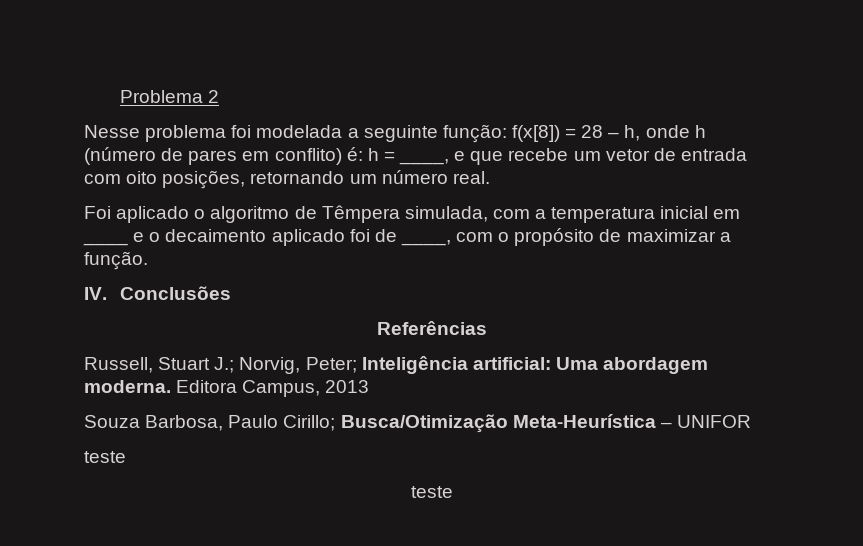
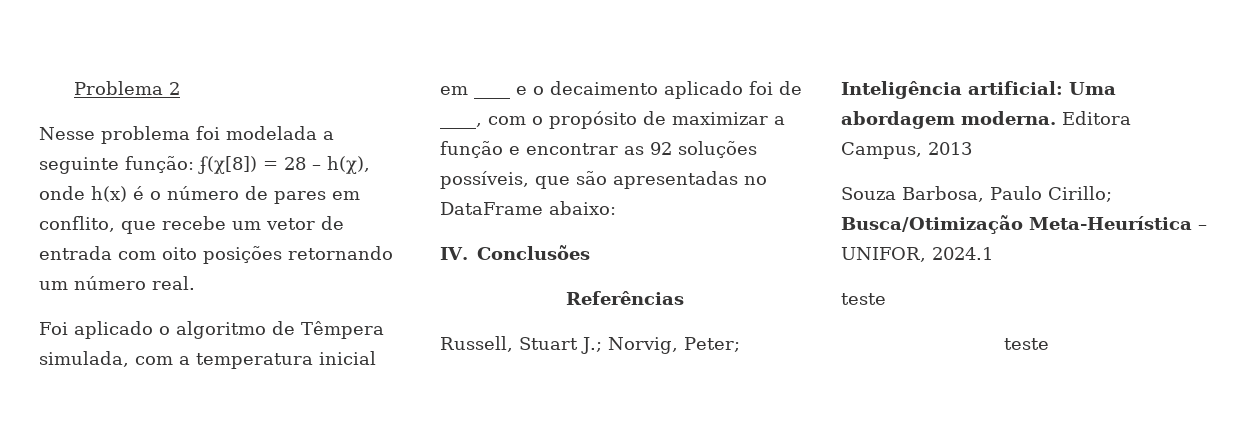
[511,125,560,142] f(x[8]) -> [198,156,257,174] ʄ(χ[8])
[624,125,706,141] [84,147,466,165] h, onde h (número de pares em conflito) é: h = ____, e -> [327,156,370,174] [39,186,360,204] [39,216,115,232] h(χ), onde h(x) é o número de pares em conflito,
[162,170,246,189] posições, -> [203,246,282,264] posições
[84,251,148,270] função. -> [440,141,757,158] [440,171,767,189] [440,201,616,215] função e encontrar as 92 soluções possíveis, que são apresentadas no DataFrame abaixo:
[676,415,751,428] UNIFOR -> [841,247,993,262] UNIFOR, 2024.1

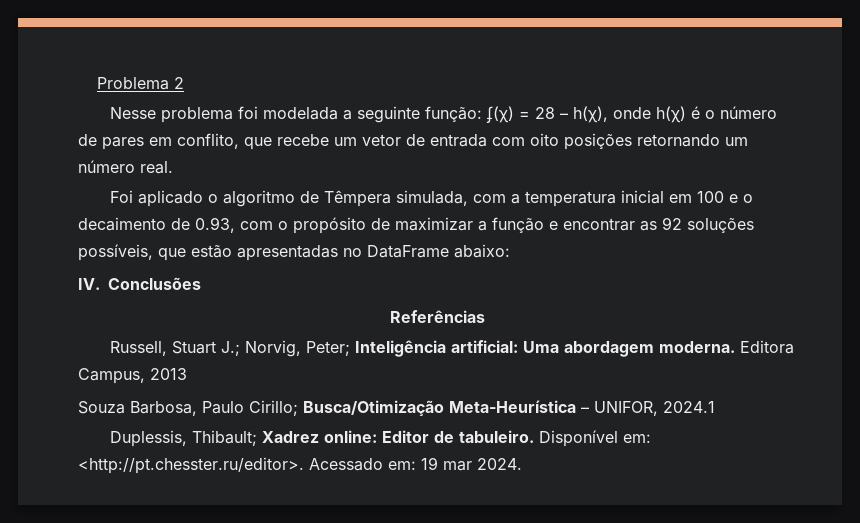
[198,156,257,174] ʄ(χ[8]) -> [485,106,514,123] ʄ(χ)
[91,186,127,202] h(x) -> [655,106,686,123] h(χ)
[474,95,510,99] ____ -> [696,191,724,203] 100
[664,81,802,99] [440,123,482,129] aplicado foi de ____, -> [171,217,235,233] de 0.93,
[576,171,607,185] são -> [191,245,232,258] estão
[841,293,886,305] [1003,338,1049,350] teste // teste -> [109,430,651,447] [78,457,522,474] Duplessis, Thibault; Xadrez online: Editor de tabuleiro. Disponível em: <http://pt.chesster.ru/editor>. Acessado em: 19 mar 2024.

